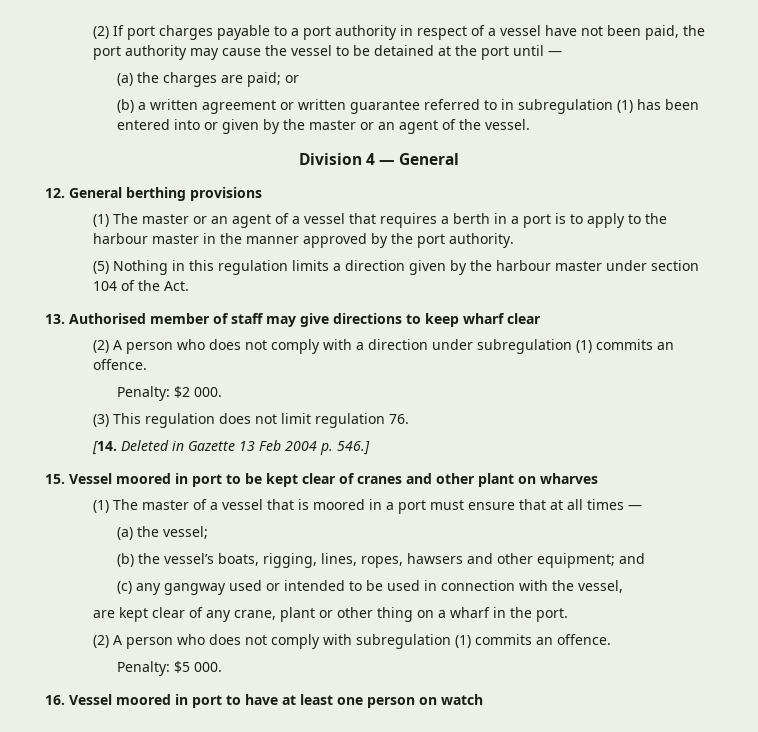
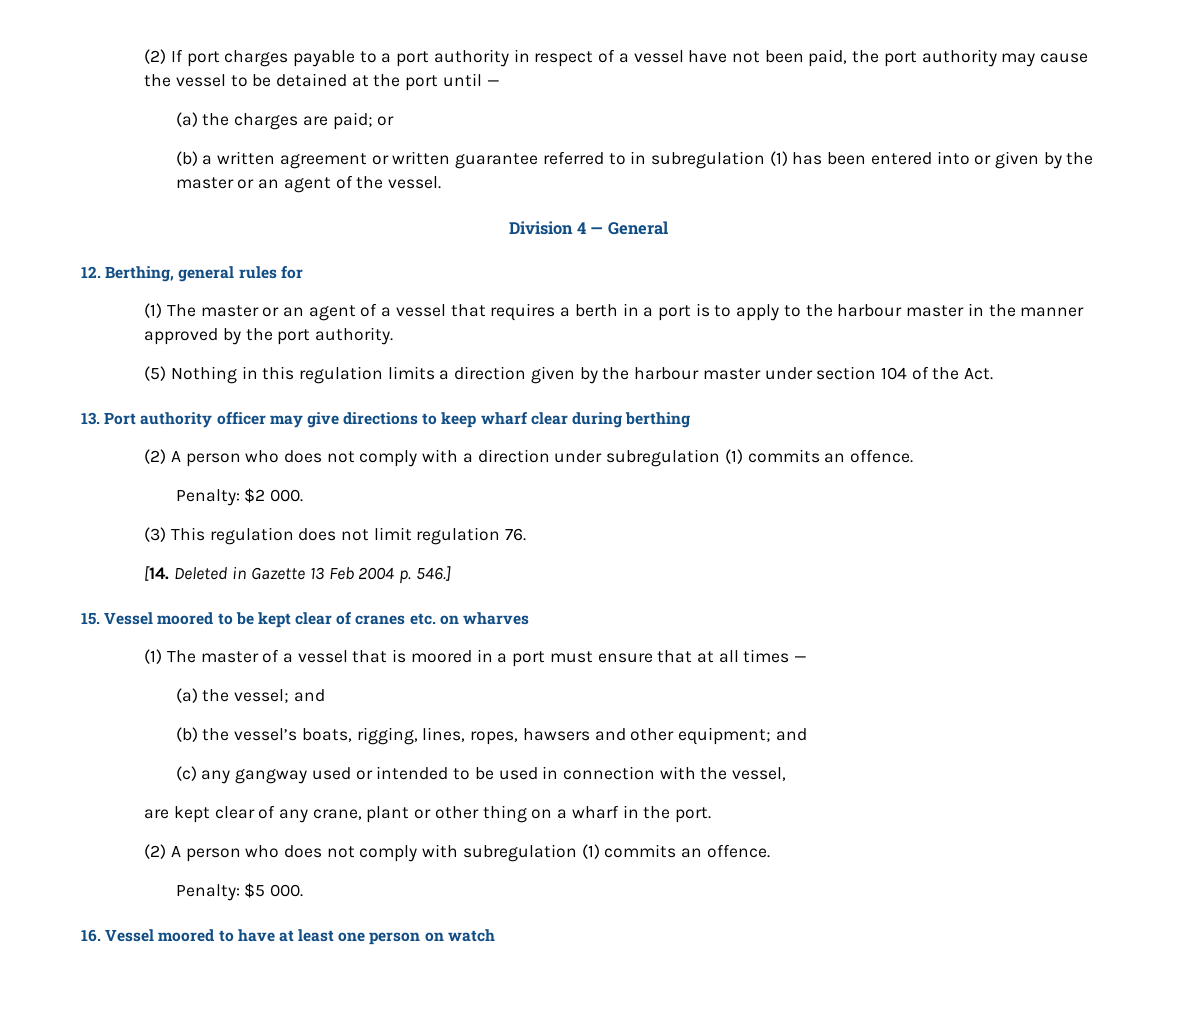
[69,187,262,201] General berthing provisions -> [105,266,303,282] Berthing, general rules for
[69,313,264,324] Authorised member of staff -> [104,412,266,428] Port authority officer
(541, 318) none -> [572,412,691,428] during berthing
[175,473,222,487] in port -> (214, 618) none
[406,473,514,487] and other plant -> [409,613,436,625] etc.
(208, 532) none -> [293,689,325,702] and
[175,694,222,708] in port -> (215, 935) none

